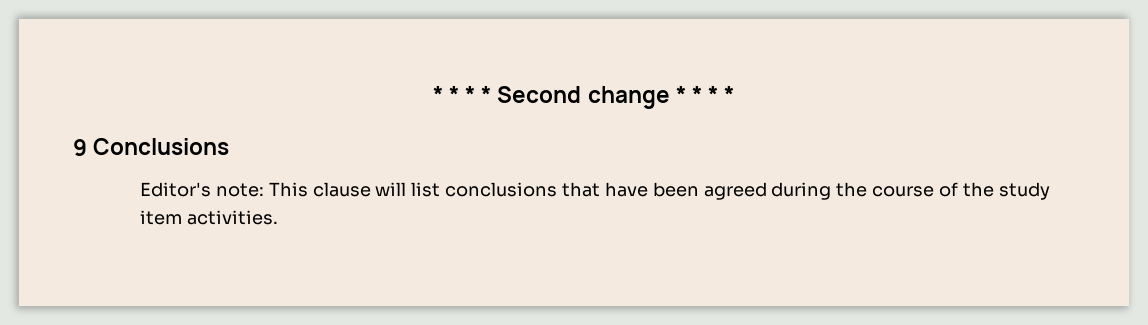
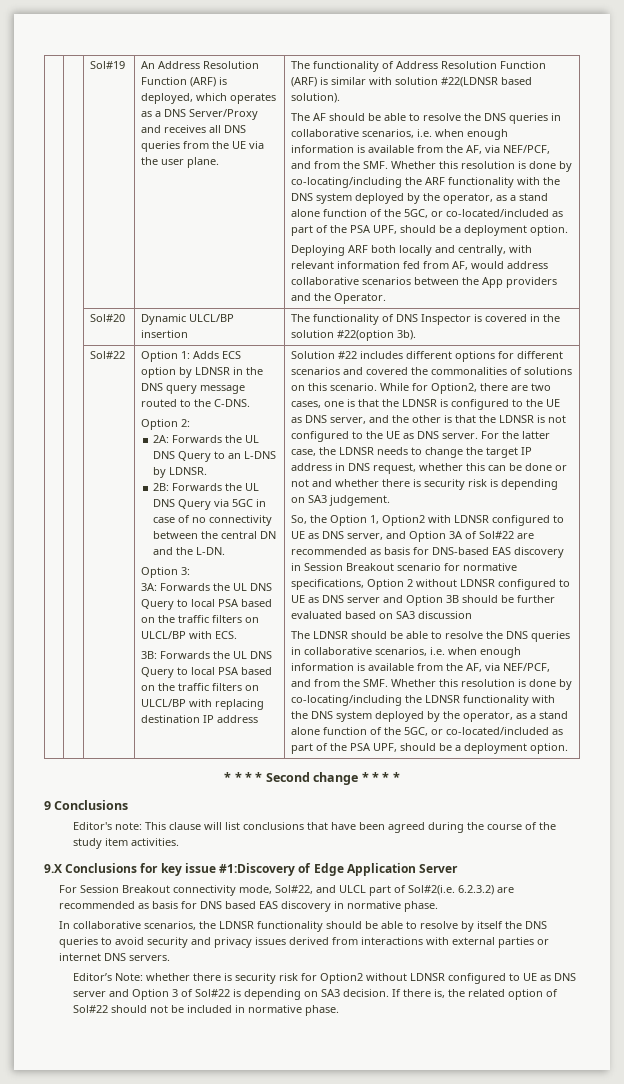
(433, 94) none -> [90,61,126,69] [141,61,260,69] [141,77,228,87] [141,93,277,104] [141,109,259,120] [141,125,247,133] [141,141,265,152] [141,157,220,168] [291,61,547,72] [291,77,533,87] [291,93,341,103] [291,113,562,124] [291,129,509,140] [291,145,551,154] [291,161,573,172] [291,177,561,188] [291,193,549,204] [291,209,564,218] [291,225,569,236] [291,245,533,256] [291,261,549,270] [291,277,558,288] [291,293,387,304] [90,314,126,322] [141,314,235,325] [141,330,189,338] [291,314,561,325] [291,330,417,341] [90,351,126,359] [141,351,242,362] [141,367,264,378] [141,383,246,394] [141,399,251,407] [141,419,191,430] [153,435,260,443] [153,451,277,462] [153,467,208,478] [153,483,260,491] [153,499,267,510] [153,515,273,526] [153,531,277,539] [153,547,226,555] [141,567,191,578] [141,583,273,591] [141,599,273,610] [141,615,260,623] [141,631,238,639] [141,651,273,659] [141,667,273,678] [141,683,260,691] [141,699,265,710] [141,715,259,723] [291,351,564,362] [291,367,573,375] [291,383,552,394] [291,399,561,410] [291,415,567,424] [291,431,551,442] [291,447,533,458] [291,463,568,474] [291,479,559,490] [291,495,391,506] [291,515,565,526] [291,531,535,542] [291,547,565,558] [291,563,518,571] [291,579,571,590] [291,595,556,606] [291,611,473,619] [291,631,571,642] [291,647,522,658] [291,663,551,672] [291,679,573,690] [291,695,556,706] [291,711,569,722] [291,727,564,736] [291,743,569,754] | | Sol#19 | An Address Resolution Function (ARF) is deployed, which operates as a DNS Server/Proxy and receives all DNS queries from the UE via the user plane. | The functionality of Address Resolution Function (ARF) is similar with solution #22(LDNSR based solution). // The AF should be able to resolve the DNS queries in collaborative scenarios, i.e. when enough information is available from the AF, via NEF/PCF, and from the SMF. Whether this resolution is done by co-locating/including the ARF functionality with the DNS system deployed by the operator, as a stand alone function of the 5GC, or co-located/included as part of the PSA UPF, should be a deployment option. // Deploying ARF both locally and centrally, with relevant information fed from AF, would address collaborative scenarios between the App providers and the Operator. // | | Sol#20 | Dynamic ULCL/BP insertion | The functionality of DNS Inspector is covered in the solution #22(option 3b). // | | Sol#22 | Option 1: Adds ECS option by LDNSR in the DNS query message routed to the C-DNS. // Option 2: // 2A: Forwards the UL DNS Query to an L-DNS by LDNSR. // 2B: Forwards the UL DNS Query via 5GC in case of no connectivity between the central DN and the L-DN. // Option 3: // 3A: Forwards the UL DNS Query to local PSA based on the traffic filters on ULCL/BP with ECS. // 3B: Forwards the UL DNS Query to local PSA based on the traffic filters on ULCL/BP with replacing destination IP address | Solution #22 includes different options for different scenarios and covered the commonalities of solutions on this scenario. While for Option2, there are two cases, one is that the LDNSR is configured to the UE as DNS server, and the other is that the LDNSR is not configured to the UE as DNS server. For the latter case, the LDNSR needs to change the target IP address in DNS request, whether this can be done or not and whether there is security risk is depending on SA3 judgement. // So, the Option 1, Option2 with LDNSR configured to UE as DNS server, and Option 3A of Sol#22 are recommended as basis for DNS-based EAS discovery in Session Breakout scenario for normative specifications, Option 2 without LDNSR configured to UE as DNS server and Option 3B should be further evaluated based on SA3 discussion // The LDNSR should be able to resolve the DNS queries in collaborative scenarios, i.e. when enough information is available from the AF, via NEF/PCF, and from the SMF. Whether this resolution is done by co-locating/including the LDNSR functionality with the DNS system deployed by the operator, as a stand alone function of the 5GC, or co-located/included as part of the PSA UPF, should be a deployment option. //
(278, 217) none -> [44,863,459,876] [58,885,514,896] [58,901,438,912] [58,921,547,932] [58,937,549,948] [58,953,170,961] [73,973,577,984] [73,989,559,1000] [73,1005,340,1016] // 9.X Conclusions for key issue #1:Discovery of Edge Application Server // For Session Breakout connectivity mode, Sol#22, and ULCL part of Sol#2(i.e. 6.2.3.2) are recommended as basis for DNS based EAS discovery in normative phase. // In collaborative scenarios, the LDNSR functionality should be able to resolve by itself the DNS queries to avoid security and privacy issues derived from interactions with external parties or internet DNS servers. // Editor’s Note: whether there is security risk for Option2 without LDNSR configured to UE as DNS server and Option 3 of Sol#22 is depending on SA3 decision. If there is, the related option of Sol#22 should not be included in normative phase.

